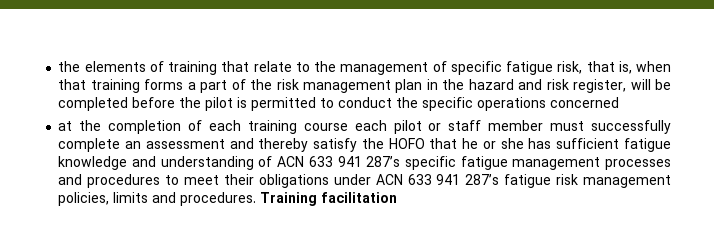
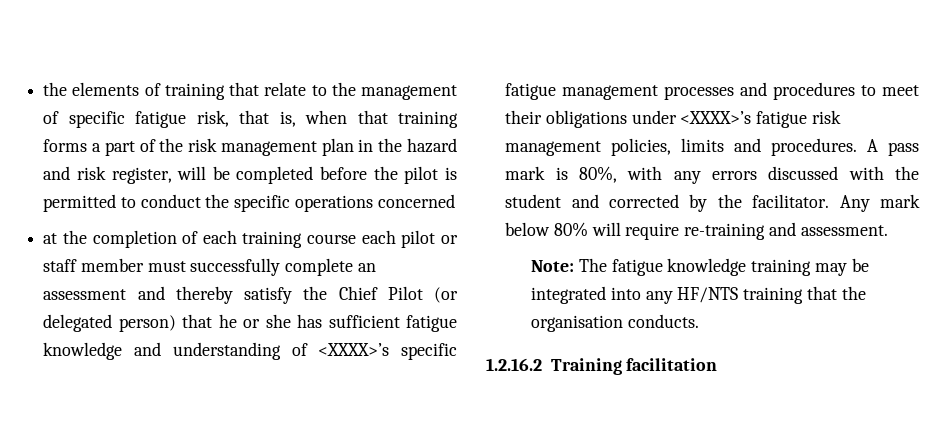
[388,138,425,149] HOFO -> [338,286,458,303] [43,314,176,332] Chief Pilot (or delegated person)
[277,156,401,167] ACN 633 941 287’s -> [318,343,390,356] <XXXX>’s
[375,174,500,185] ACN 633 941 287’s -> [680,111,752,124] <XXXX>’s
(257, 199) none -> [867,139,919,156] [505,166,919,184] [505,194,920,212] [505,222,888,240] [531,258,869,276] [531,286,866,304] [531,314,700,332] [486,358,542,371] A pass mark is 80%, with any errors discussed with the student and corrected by the facilitator. Any mark below 80% will require re-training and assessment. // Note: The fatigue knowledge training may be integrated into any HF/NTS training that the organisation conducts. // 1.2.16.2

